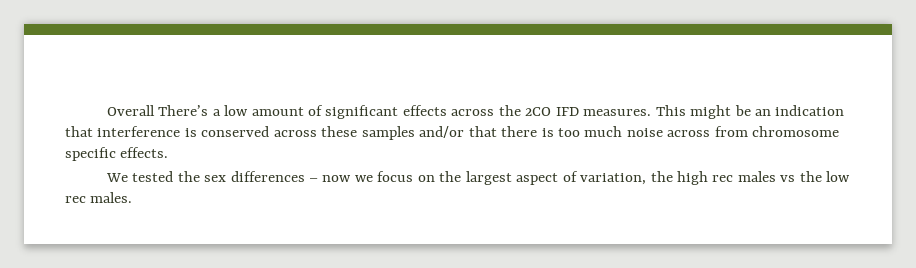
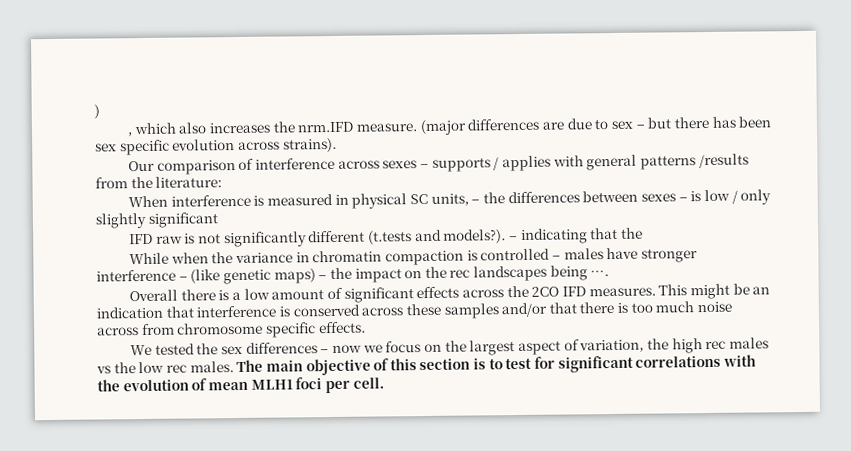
[106,105,209,116] Overall There’s -> [94,104,100,119] [127,116,772,137] [95,137,337,156] [128,153,749,175] [95,176,223,189] [128,189,772,209] [95,212,219,229] [129,227,643,248] [129,247,698,266] [96,265,610,285] [129,289,230,302] ) // , which also increases the nrm.IFD measure. (major differences are due to sex – but there has been sex specific evolution across strains). // Our comparison of interference across sexes – supports / applies with general patterns /results from the literature: // When interference is measured in physical SC units, – the differences between sexes – is low / only slightly significant // IFD raw is not significantly different (t.tests and models?). – indicating that the // While when the variance in chromatin compaction is controlled – males have stronger interference – (like genetic maps) – the impact on the rec landscapes being …. // Overall there is
(133, 197) none -> [236,354,756,376] [97,377,385,394] The main objective of this section is to test for significant correlations with the evolution of mean MLH1 foci per cell.

